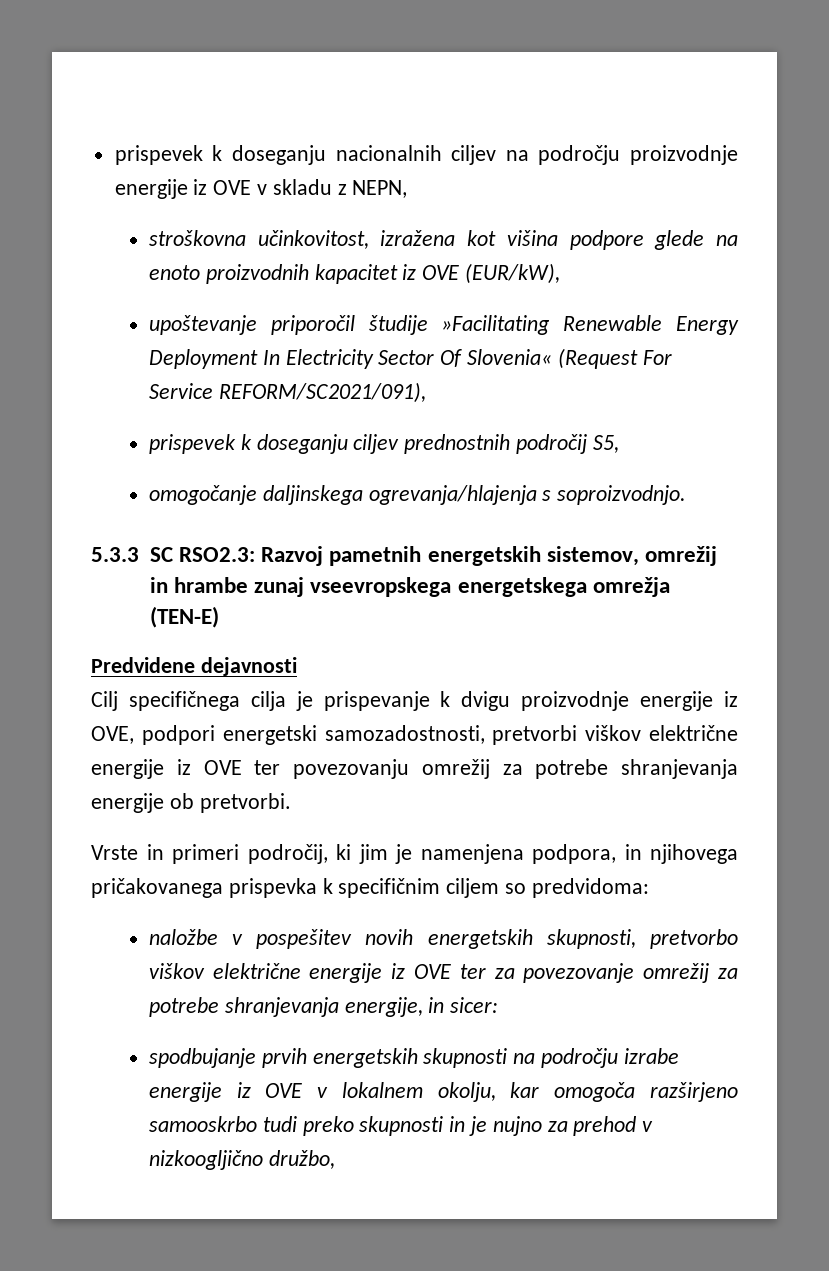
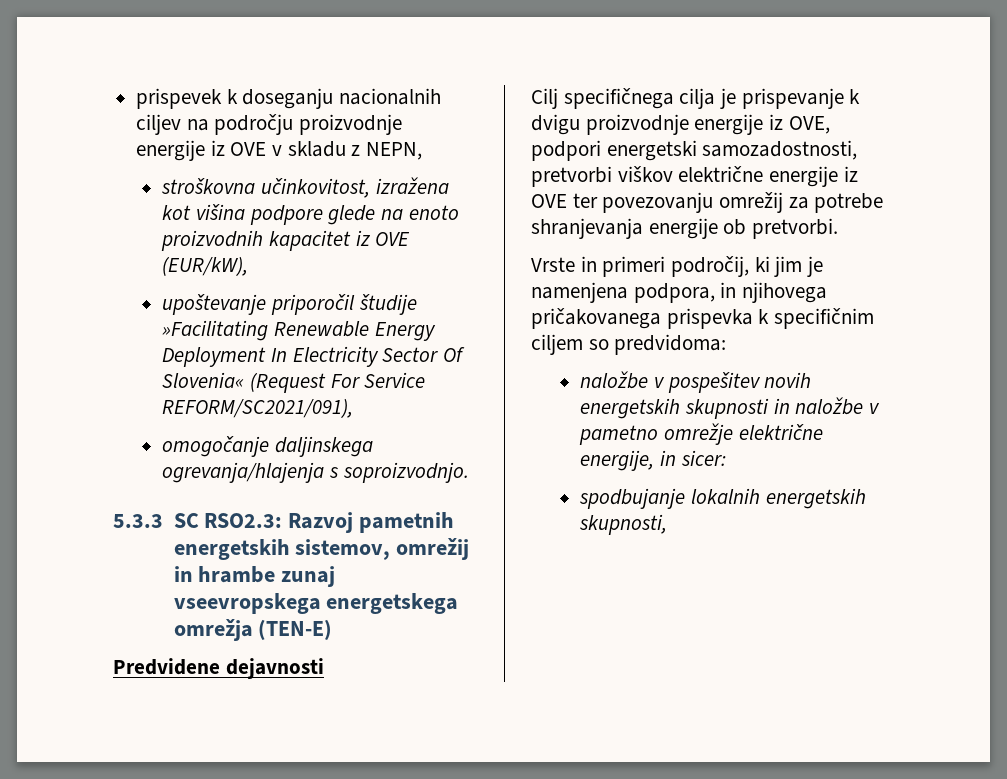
[148,434,619,454] // prispevek k doseganju ciljev prednostnih področij S5, -> (354, 408) none
[546,929,738,949] [148,963,738,983] [148,997,499,1017] [148,1048,679,1068] [148,1082,738,1102] [148,1116,654,1136] [148,1150,335,1170] skupnosti, pretvorbo viškov električne energije iz OVE ter za povezovanje omrežij za potrebe shranjevanja energije, in sicer: // spodbujanje prvih energetskih skupnosti na področju izrabe energije iz OVE v lokalnem okolju, kar omogoča razširjeno samooskrbo tudi preko skupnosti in je nujno za prehod v nizkoogljično družbo, -> [685,397,881,419] [579,423,823,445] [580,450,726,471] [579,488,866,509] [579,514,668,535] skupnosti in naložbe v pametno omrežje električne energije, in sicer: // spodbujanje lokalnih energetskih skupnosti,

